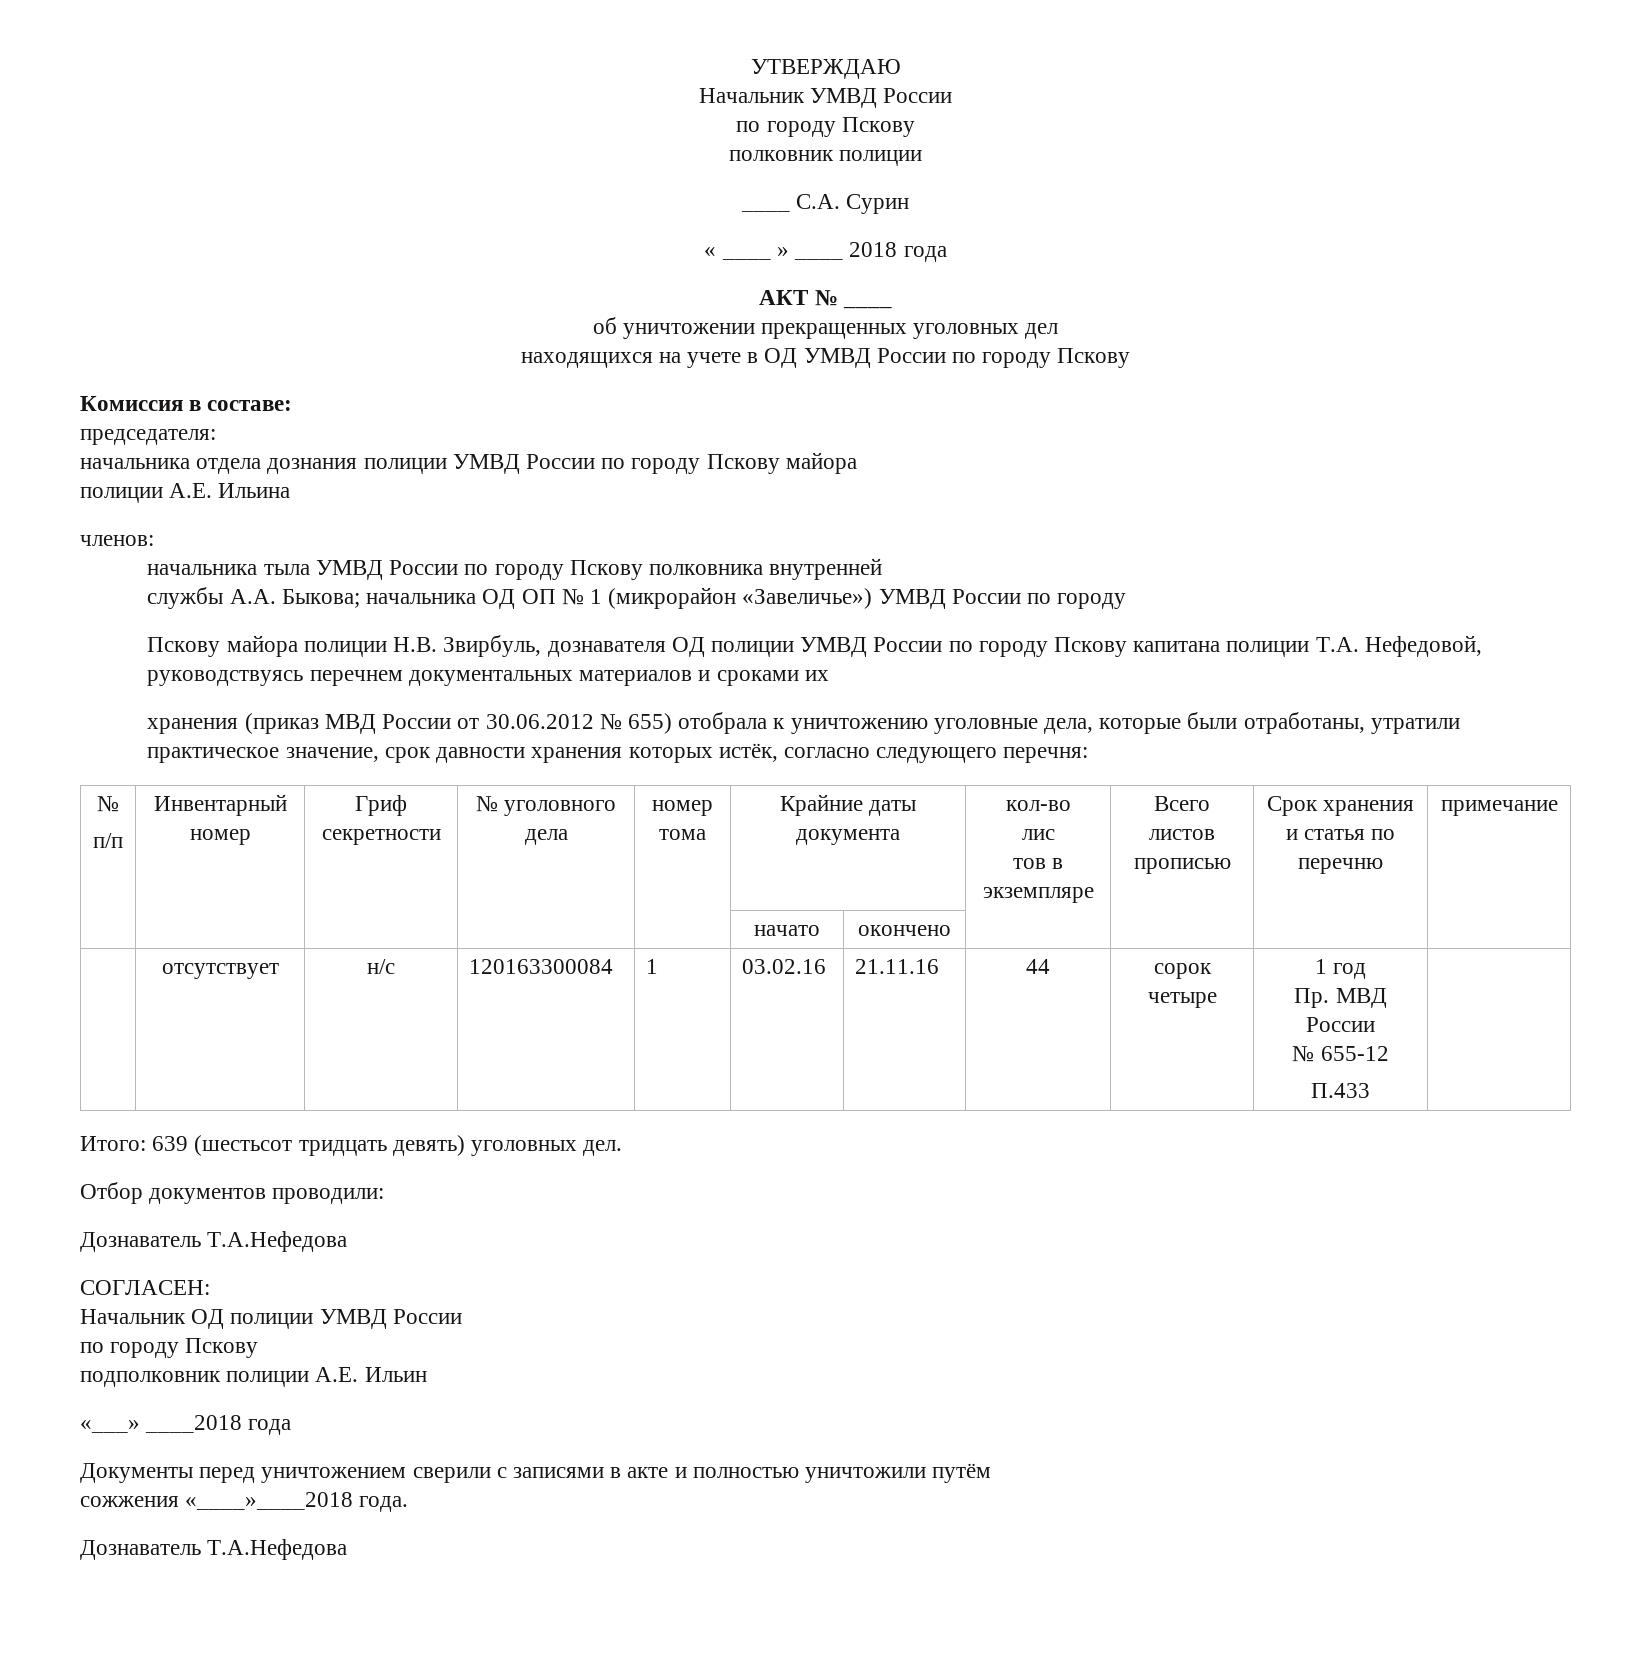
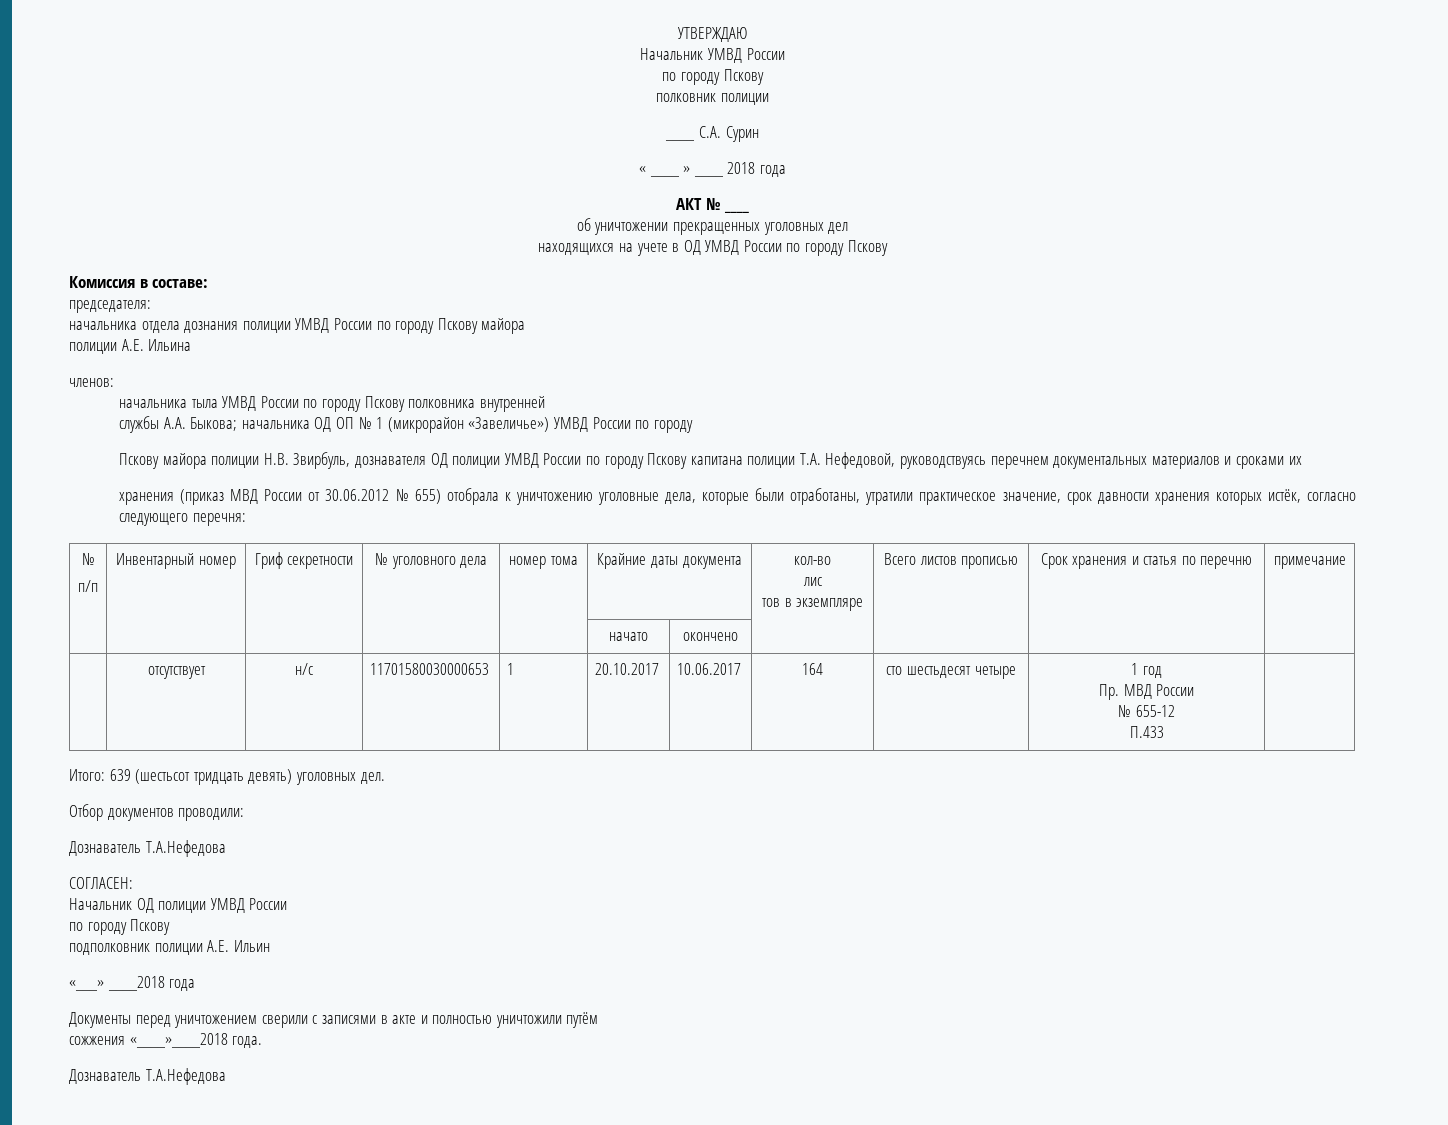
[469,959,614,974] [646,959,659,974] [742,959,827,974] [855,959,940,974] [1026,959,1050,974] [1153,963,1212,979] 120163300084 | 1 | 03.02.16 | 21.11.16 | 44 | сорок -> [370,663,490,675] [507,663,515,675] [595,663,660,675] [677,663,742,675] [802,663,823,675] [886,666,971,678] 11701580030000653 | 1 | 20.10.2017 | 10.06.2017 | 164 | сто шестьдесят

